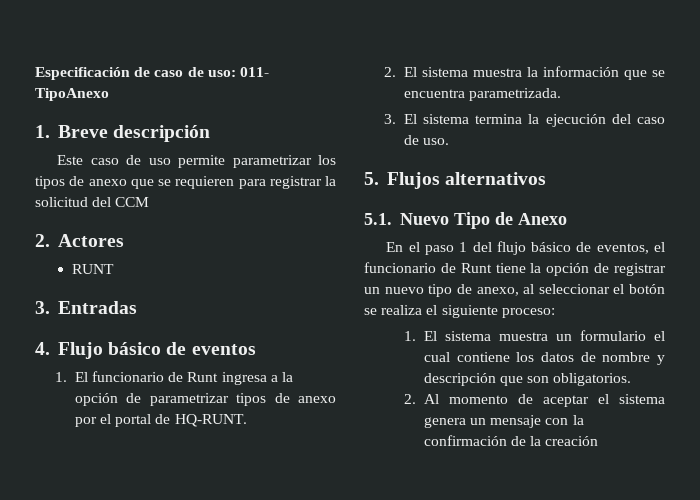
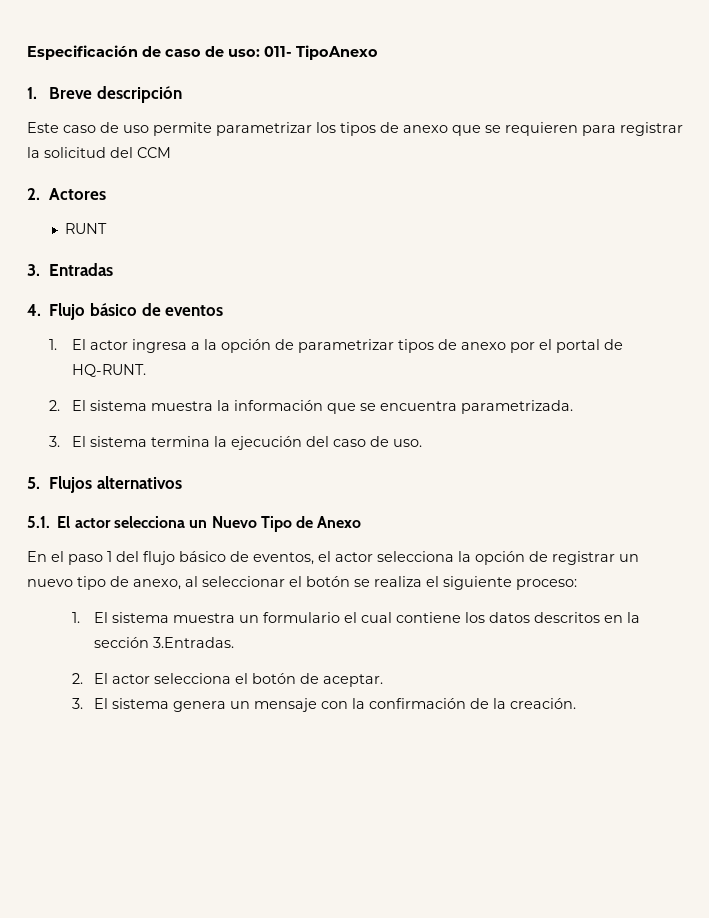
[92,371,219,382] funcionario de Runt -> [89,340,128,350] actor
(392, 219) none -> [57,516,208,528] El actor selecciona un
[364,262,526,273] funcionario de Runt tiene -> [335,551,454,562] actor selecciona
[580,352,665,365] [423,373,632,386] [403,394,609,407] de nombre y descripción que son obligatorios. // 2. Al momento de aceptar el -> [534,612,641,623] [94,637,235,648] [71,673,384,687] [71,698,109,709] descritos en la sección 3.Entradas. // 2. El actor selecciona el botón de aceptar. // 3. El
[545,436,599,446] creación -> [510,698,577,709] creación.

